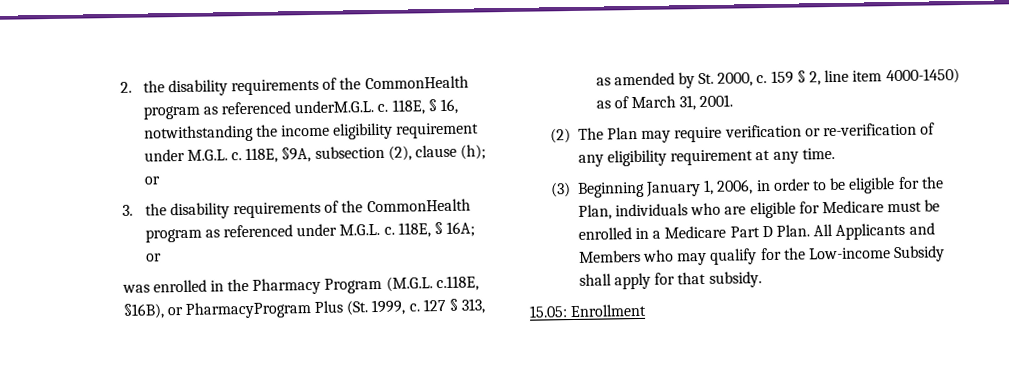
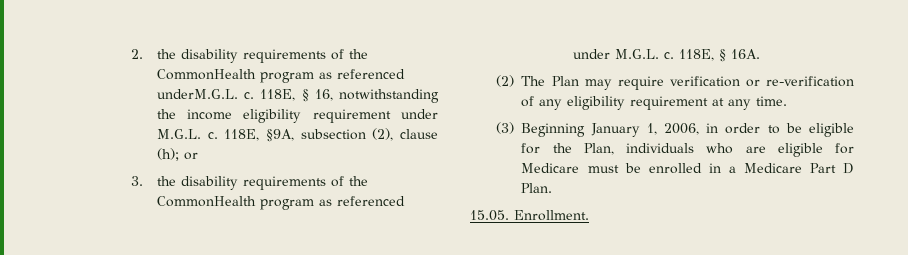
[446,221,476,237] [145,253,162,262] [121,275,479,295] [122,298,486,319] [595,68,960,89] [595,94,734,111] 16A; or // was enrolled in the Pharmacy Program (M.G.L. c.118E, §16B), or PharmacyProgram Plus (St. 1999, c. 127 § 313, as amended by St. 2000, c. 159 § 2, line item 4000-1450) as of March 31, 2001. -> [730,49,760,59] 16A.
[813,222,935,240] [578,245,946,266] [578,271,762,290] [529,303,648,318] All Applicants and Members who may qualify for the Low-income Subsidy shall apply for that subsidy. // 15.05: Enrollment -> [470,210,589,221] // 15.05. Enrollment.

